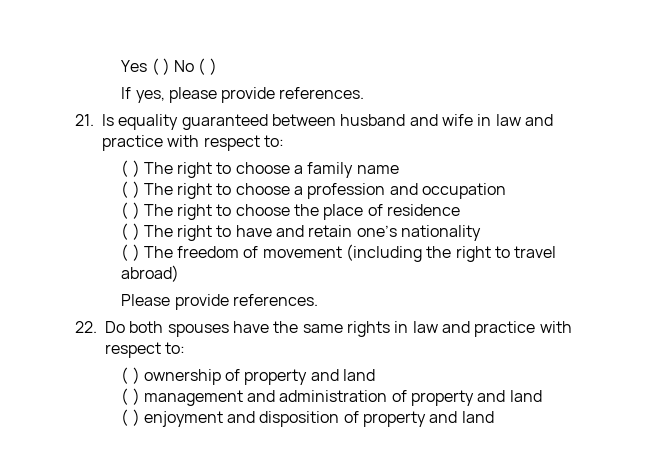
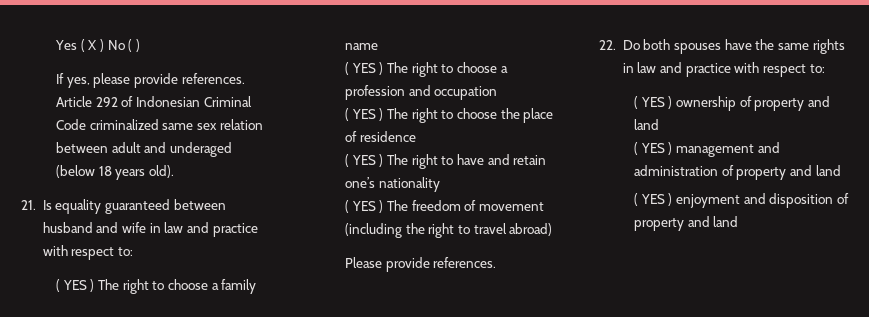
(159, 66) none -> [88,40,98,50] X
(365, 93) none -> [56,96,252,107] [56,119,263,130] [56,142,233,157] [56,165,175,180] Article 292 of Indonesian Criminal Code criminalized same sex relation between adult and underaged (below 18 years old).
(129, 168) none -> [62,280,87,290] YES
(129, 189) none -> [351,63,376,73] YES
(129, 210) none -> [351,109,376,119] YES
(129, 231) none -> [351,155,376,165] YES
(129, 252) none -> [351,201,376,211] YES
(129, 375) none -> [640,97,665,107] YES
(129, 396) none -> [640,143,665,153] YES
(129, 417) none -> [640,194,665,204] YES

